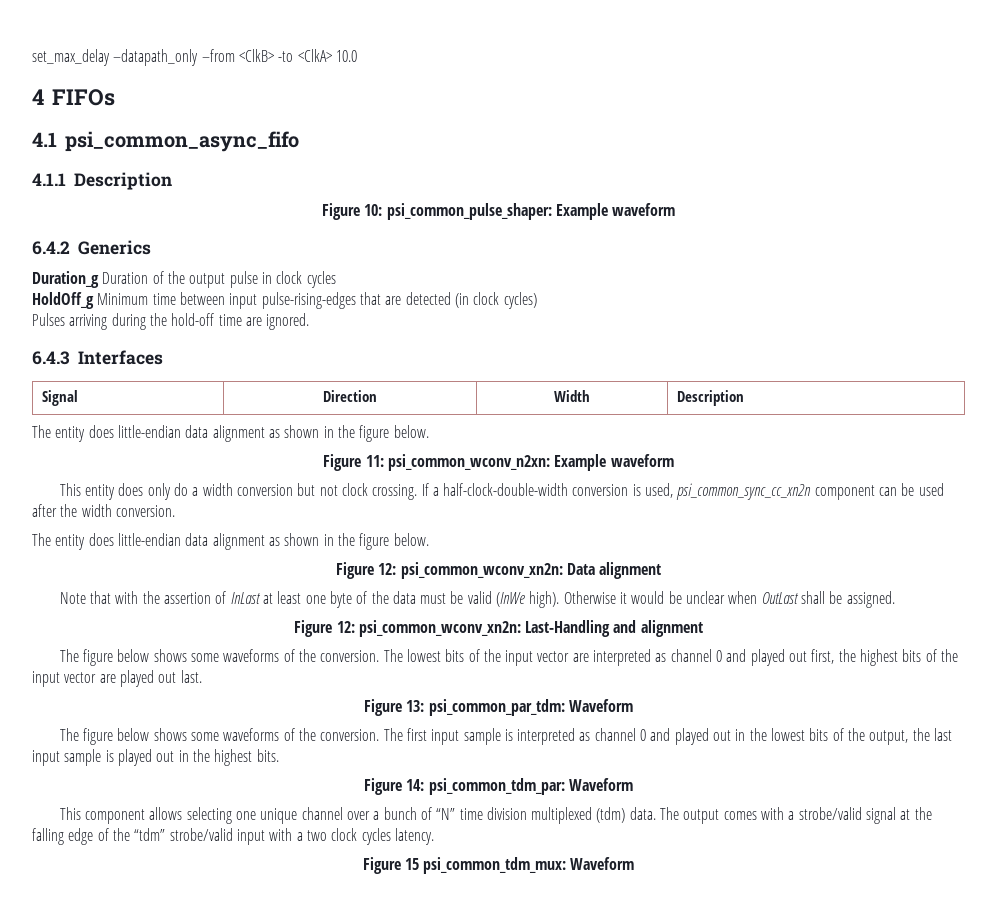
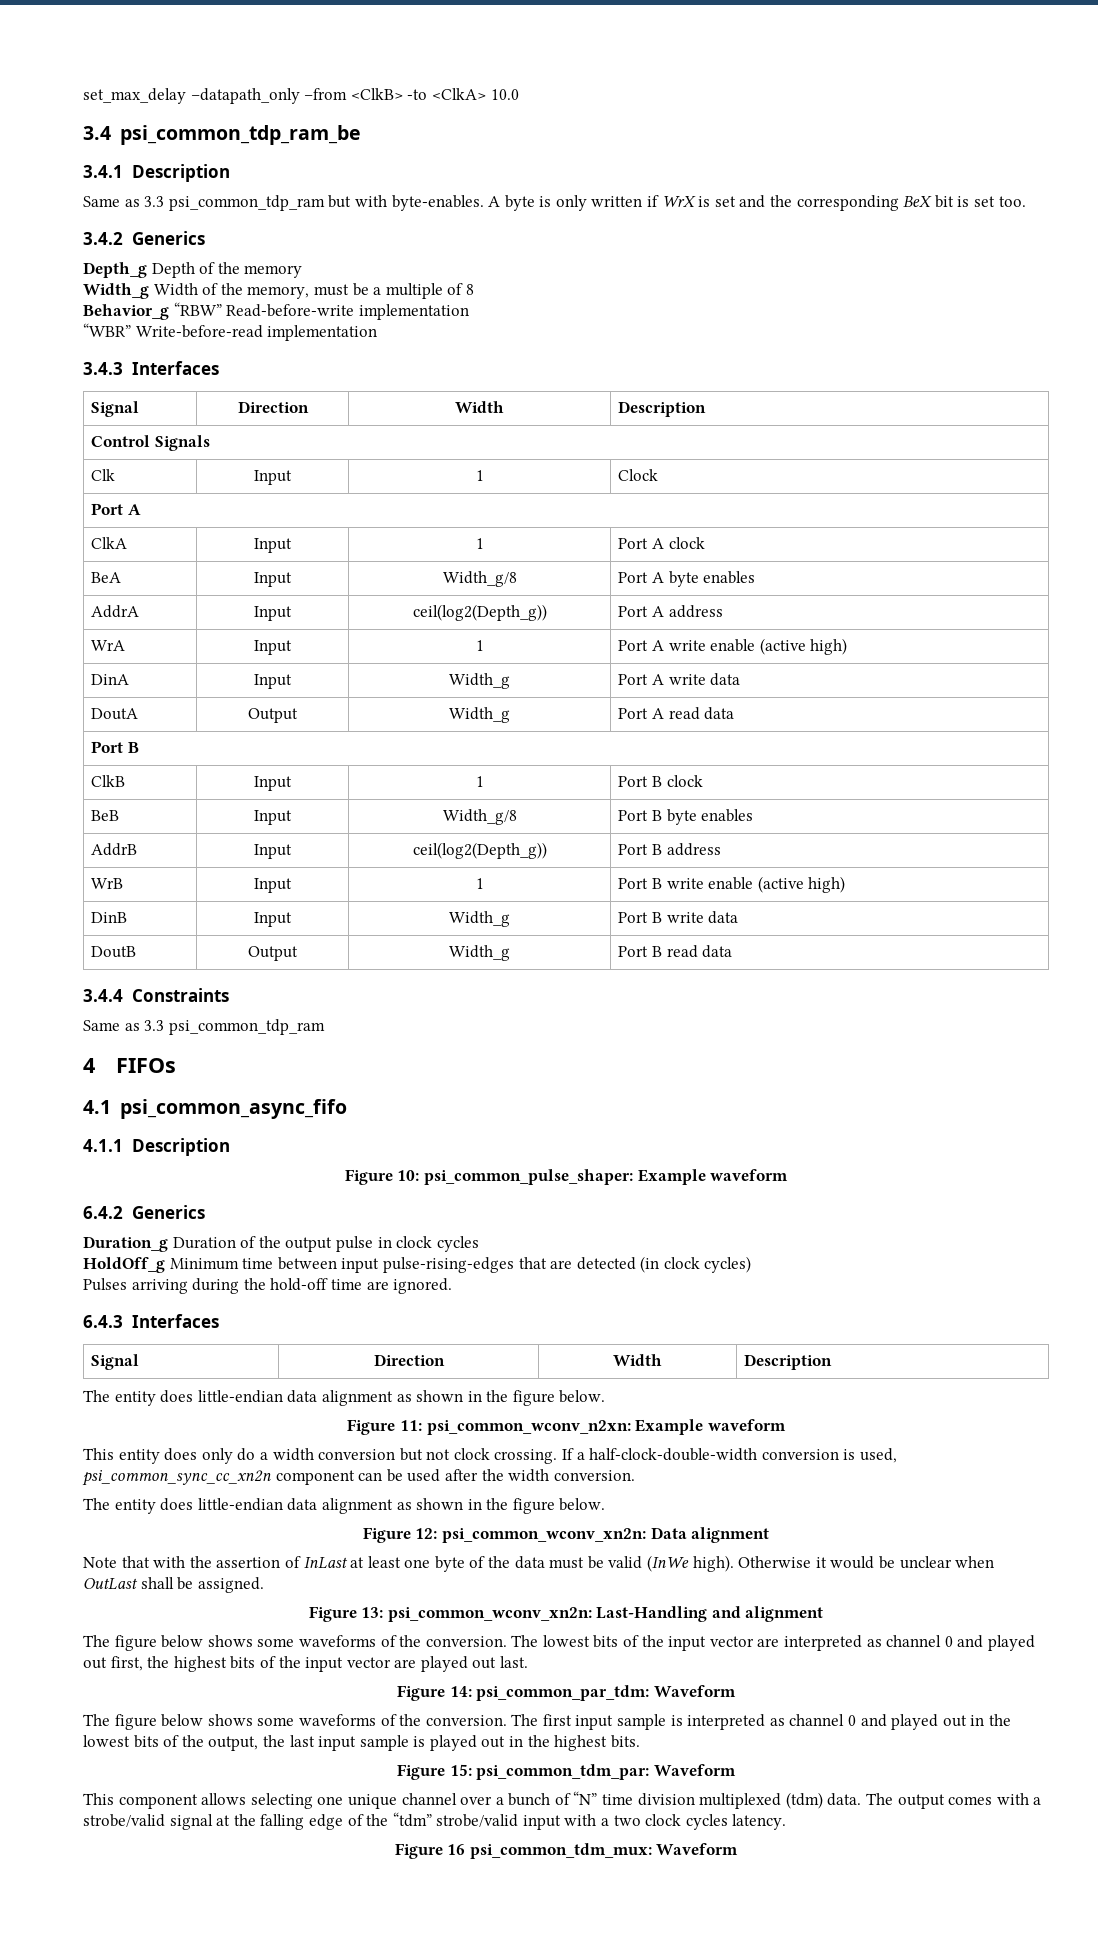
(357, 56) none -> [83,125,361,145] [83,164,230,182] [83,195,1026,211] [83,231,205,245] [83,262,303,278] [83,283,474,299] [83,302,469,320] [83,323,378,341] [83,361,219,375] [91,401,140,417] [237,401,309,413] [455,401,504,413] [618,401,707,417] [91,435,210,451] [91,469,116,481] [254,470,292,485] [475,470,484,481] [618,469,659,481] [91,503,141,515] [91,537,128,549] [254,538,292,553] [475,538,484,549] [618,537,705,549] [91,572,122,583] [254,572,292,587] [442,571,517,587] [618,571,756,587] [91,605,140,618] [254,606,292,621] [412,604,547,621] [618,605,723,618] [91,640,126,651] [254,640,292,655] [475,640,484,651] [618,638,848,655] [91,674,130,685] [254,674,292,689] [449,673,510,689] [618,673,741,686] [91,708,139,720] [248,708,298,723] [449,707,510,723] [618,707,735,720] [91,741,139,753] [91,775,126,787] [254,776,292,791] [475,776,484,787] [618,775,703,787] [91,810,120,821] [254,810,292,825] [442,809,517,825] [618,809,754,825] [91,843,138,856] [254,844,292,859] [412,842,547,859] [618,843,721,856] [91,878,124,889] [254,878,292,893] [475,878,484,889] [618,876,846,893] [91,912,128,923] [254,912,292,927] [449,911,510,927] [618,911,739,924] [91,946,137,958] [248,946,298,961] [449,945,510,961] [618,945,733,958] [83,988,229,1002] [83,1019,325,1035] // 3.4 psi_common_tdp_ram_be // 3.4.1 Description // Same as 3.3 psi_common_tdp_ram but with byte-enables. A byte is only written if WrX is set and the corresponding BeX bit is set too. // 3.4.2 Generics // Depth_g Depth of the memory // Width_g Width of the memory, must be a multiple of 8 // Behavior_g “RBW” Read-before-write implementation // “WBR” Write-before-read implementation // 3.4.3 Interfaces // Signal | Direction | Width | Description // Control Signals // Clk | Input | 1 | Clock // Port A // ClkA | Input | 1 | Port A clock // BeA | Input | Width_g/8 | Port A byte enables // AddrA | Input | ceil(log2(Depth_g)) | Port A address // WrA | Input | 1 | Port A write enable (active high) // DinA | Input | Width_g | Port A write data // DoutA | Output | Width_g | Port A read data // Port B // ClkB | Input | 1 | Port B clock // BeB | Input | Width_g/8 | Port B byte enables // AddrB | Input | ceil(log2(Depth_g)) | Port B address // WrB | Input | 1 | Port B write enable (active high) // DinB | Input | Width_g | Port B write data // DoutB | Output | Width_g | Port B read data // 3.4.4 Constraints // Same as 3.3 psi_common_tdp_ram
[336,621,355,633] 12: -> [361,1607,384,1618] 13:
[406,700,425,712] 13: -> [449,1686,472,1697] 14:
[406,779,425,791] 14: -> [449,1764,472,1776] 15:
[404,858,419,870] 15 -> [447,1844,466,1855] 16

